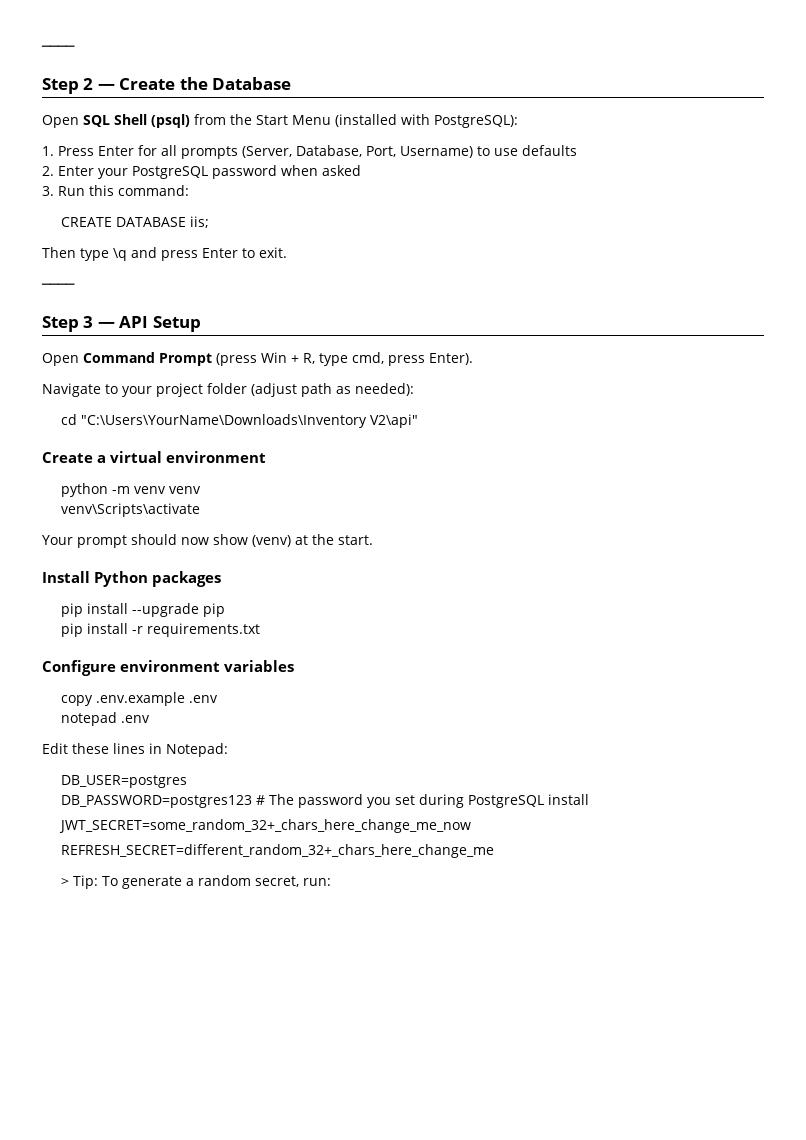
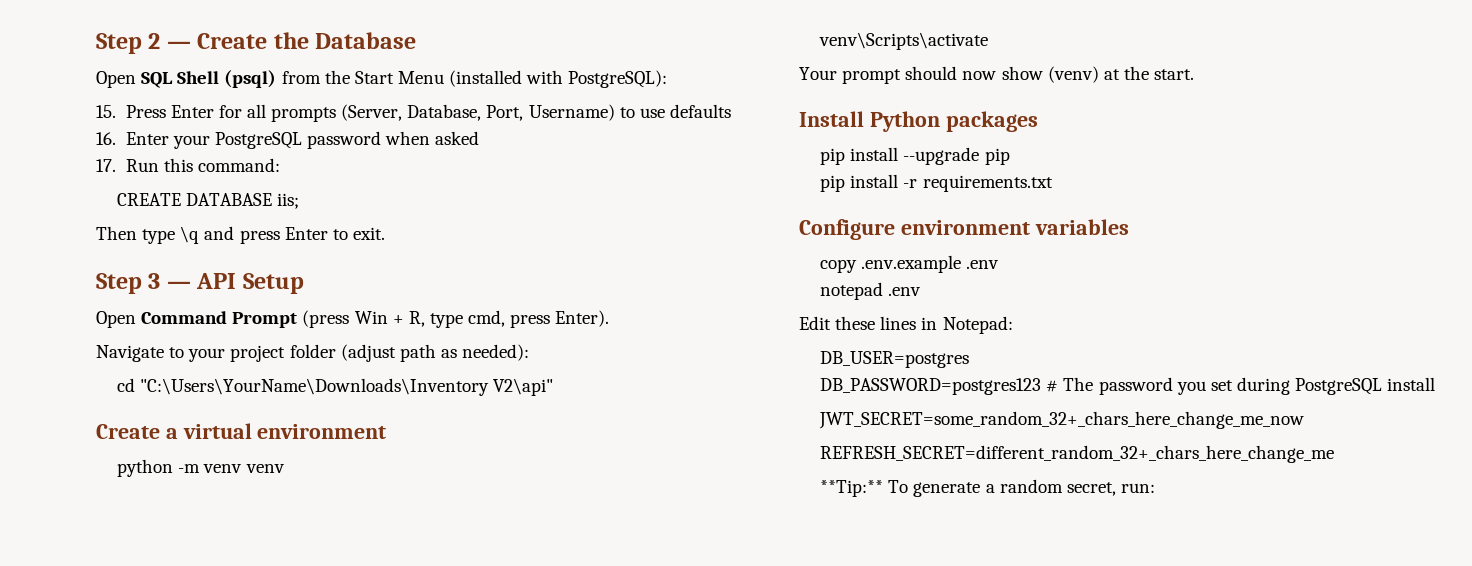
[41,45,75,51] ──── // -> (96, 43) none
[42,146,54,156] 1. -> [96,105,116,118] 15.
[42,166,54,176] 2. -> [96,132,116,145] 16.
[42,186,54,196] 3. -> [96,159,116,172] 17.
[41,283,75,289] // ──── -> (385, 233) none
[60,875,98,889] > Tip: -> [820,480,884,497] **Tip:**

